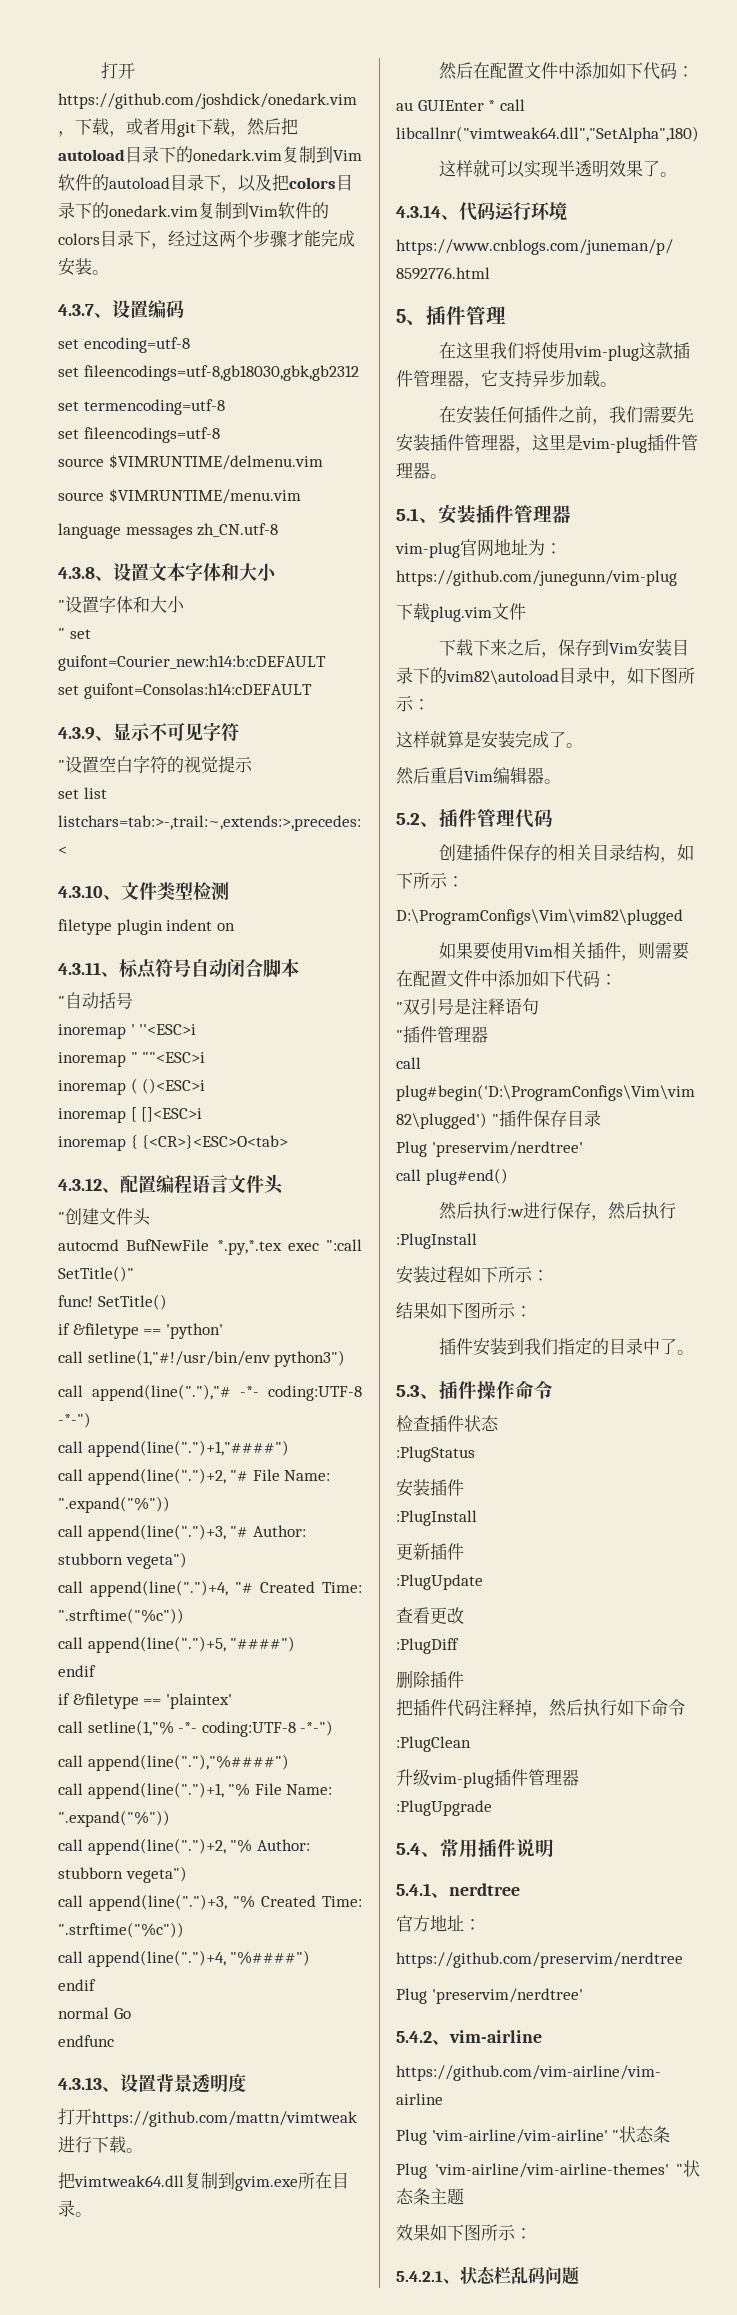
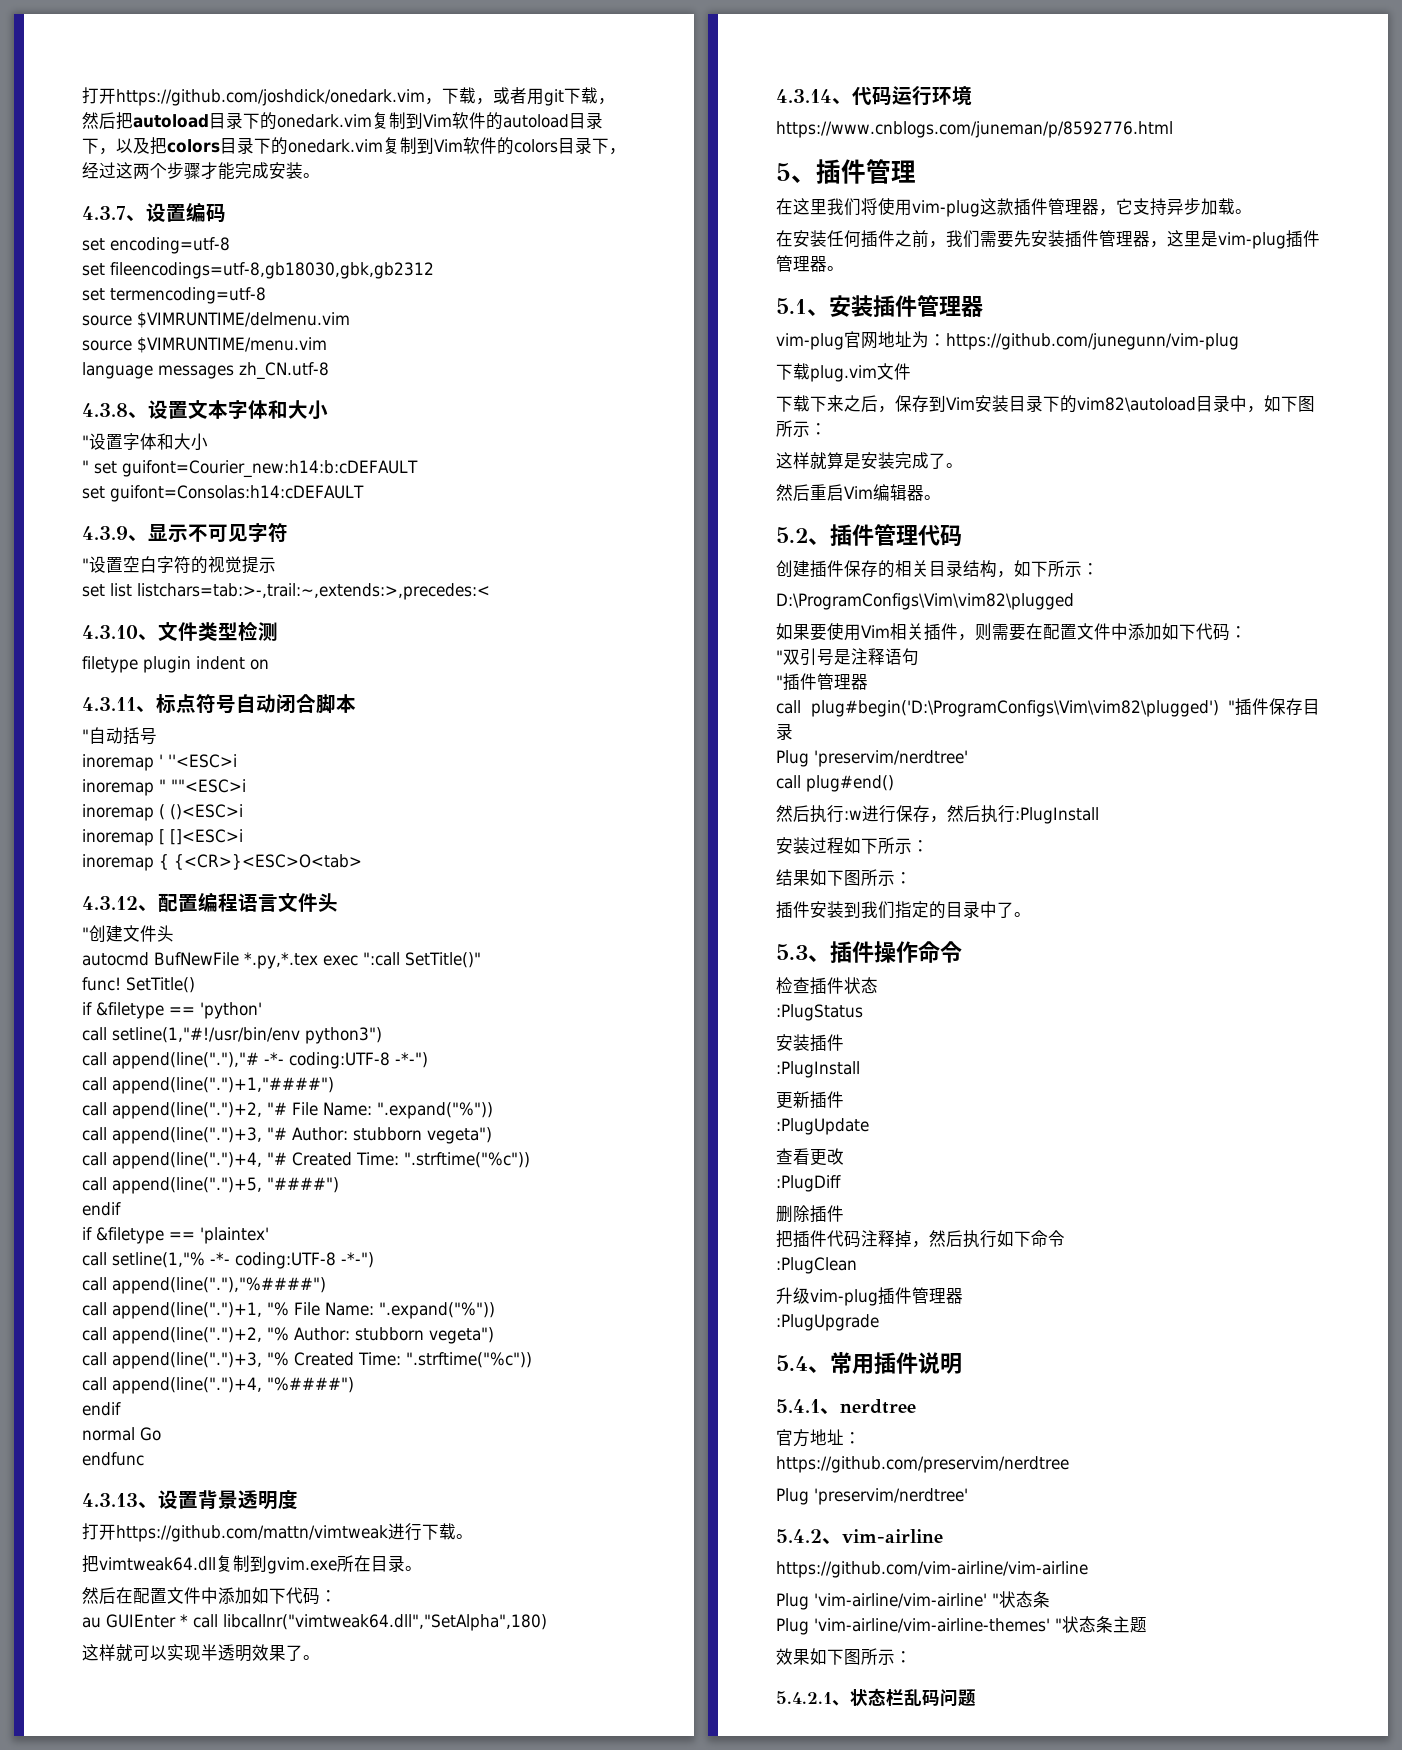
[58,427,220,443] // set fileencodings=utf-8 -> (266, 295) none

